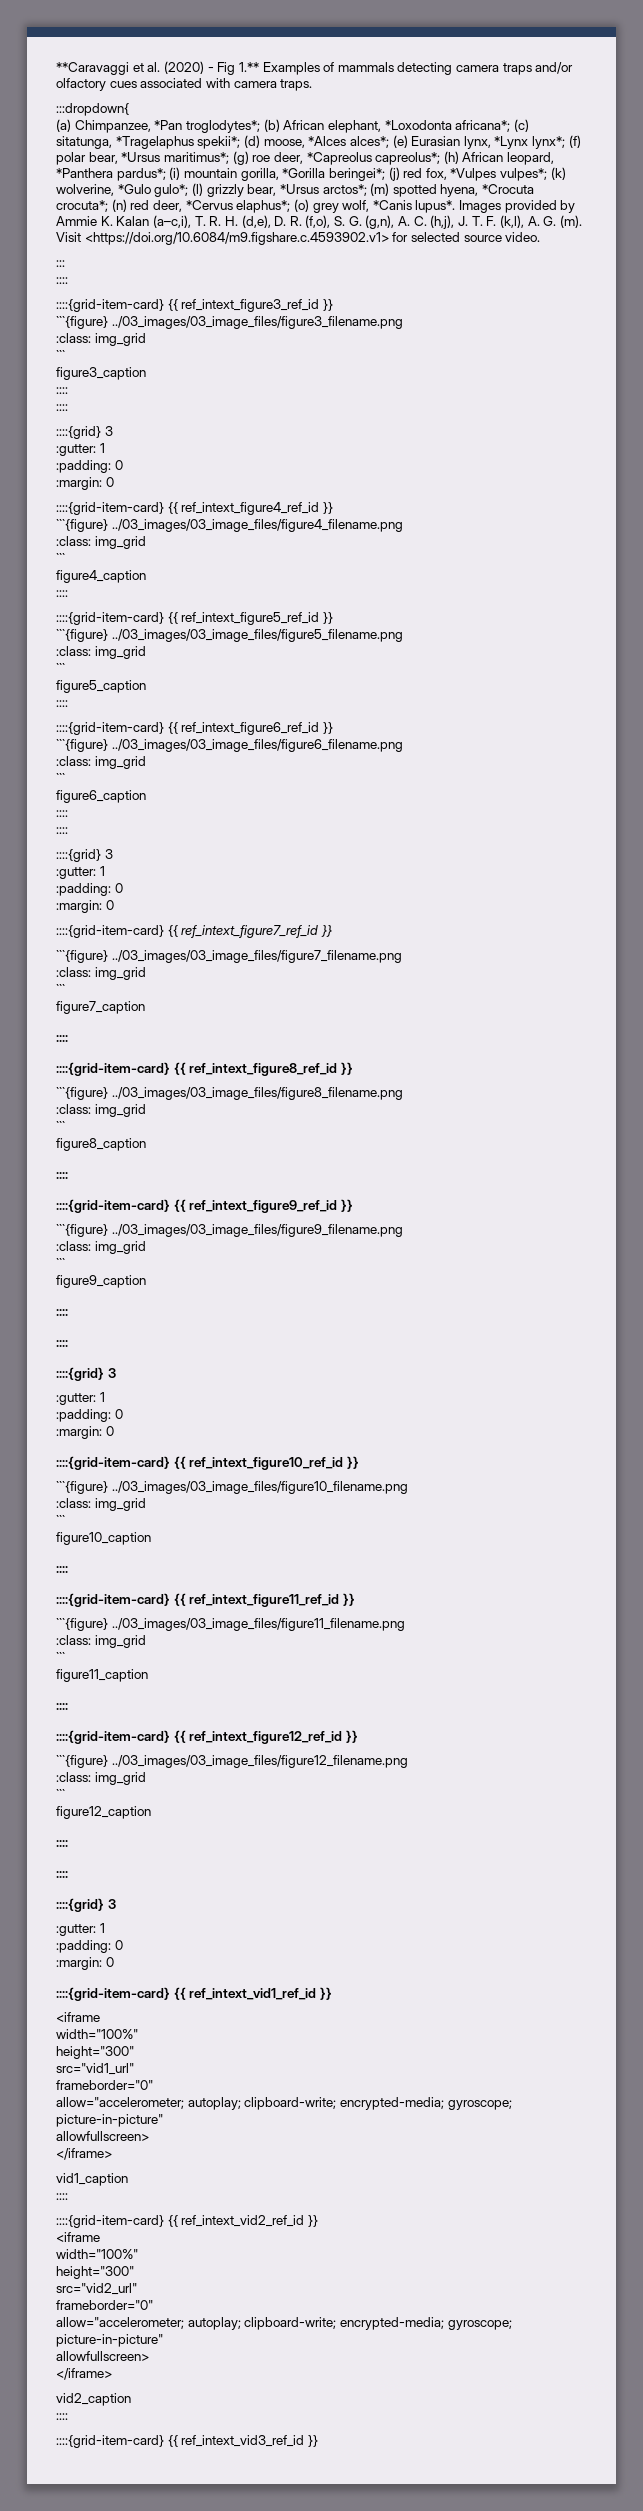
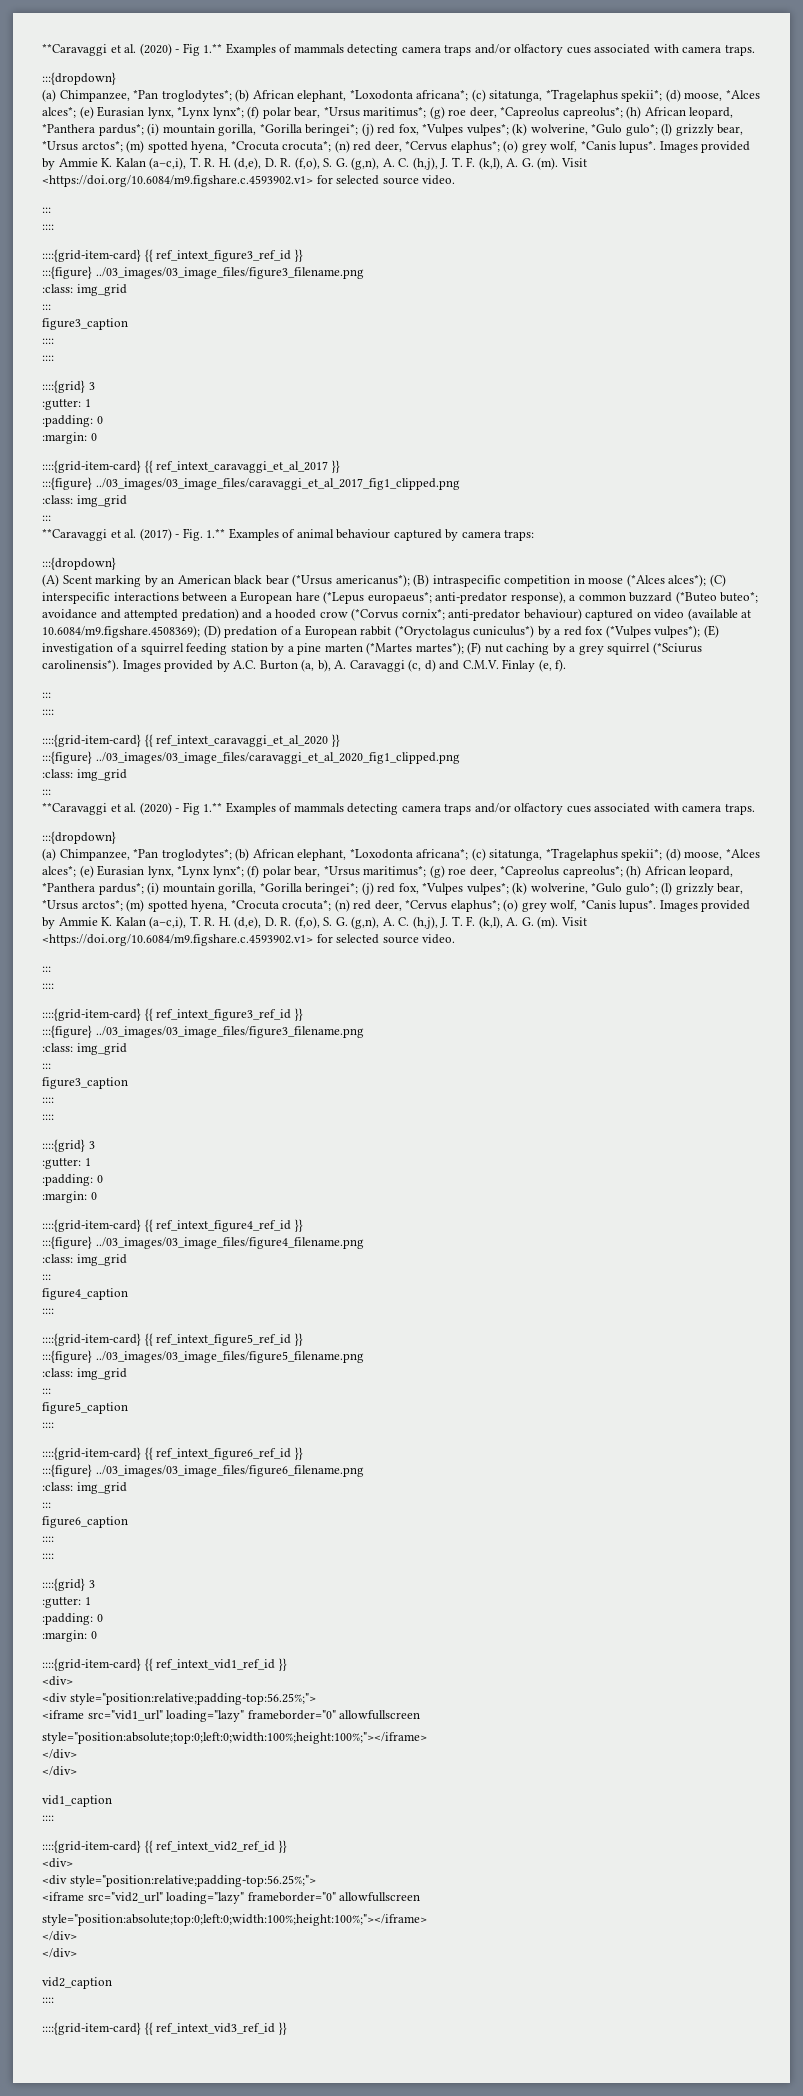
[56,103,129,116] :::dropdown{ -> [42,72,116,85] :::{dropdown}
[56,316,403,329] [56,333,146,346] [56,350,65,360] ```{figure} ../03_images/03_image_files/figure3_filename.png // :class: img_grid // ``` -> [42,266,364,279] [42,284,127,296] [42,304,51,310] [42,318,128,330] [42,338,54,344] [42,355,54,361] [42,380,95,393] [42,399,91,410] [42,415,103,427] [42,432,97,444] [42,460,340,473] [42,477,460,490] [42,495,127,507] [42,515,51,521] [42,528,535,541] [42,557,116,570] [42,574,726,587] [42,591,759,604] [42,608,752,621] [42,625,719,638] [42,642,702,655] [42,659,567,672] [42,692,51,698] [42,709,54,715] [42,734,340,747] [42,751,460,764] [42,769,127,781] [42,789,51,795] [42,802,755,815] [42,831,116,844] [42,848,760,861] [42,865,734,878] [42,882,744,895] [42,899,751,912] [42,916,587,929] [42,934,456,946] [42,966,51,972] [42,983,54,989] [42,1008,303,1021] [42,1025,364,1038] [42,1043,127,1055] [42,1063,51,1069] :::{figure} ../03_images/03_image_files/figure3_filename.png // :class: img_grid // ::: // figure3_caption // :::: // :::: // ::::{grid} 3 // :gutter: 1 // :padding: 0 // :margin: 0 // ::::{grid-item-card} {{ ref_intext_caravaggi_et_al_2017 }} // :::{figure} ../03_images/03_image_files/caravaggi_et_al_2017_fig1_clipped.png // :class: img_grid // ::: // **Caravaggi et al. (2017) - Fig. 1.** Examples of animal behaviour captured by camera traps: // :::{dropdown} // (A) Scent marking by an American black bear (*Ursus americanus*); (B) intraspecific competition in moose (*Alces alces*); (C) interspecific interactions between a European hare (*Lepus europaeus*; anti-predator response), a common buzzard (*Buteo buteo*; avoidance and attempted predation) and a hooded crow (*Corvus cornix*; anti-predator behaviour) captured on video (available at 10.6084/m9.figshare.4508369); (D) predation of a European rabbit (*Oryctolagus cuniculus*) by a red fox (*Vulpes vulpes*); (E) investigation of a squirrel feeding station by a pine marten (*Martes martes*); (F) nut caching by a grey squirrel (*Sciurus carolinensis*). Images provided by A.C. Burton (a, b), A. Caravaggi (c, d) and C.M.V. Finlay (e, f). // ::: // :::: // ::::{grid-item-card} {{ ref_intext_caravaggi_et_al_2020 }} // :::{figure} ../03_images/03_image_files/caravaggi_et_al_2020_fig1_clipped.png // :class: img_grid // ::: // **Caravaggi et al. (2020) - Fig 1.** Examples of mammals detecting camera traps and/or olfactory cues associated with camera traps. // :::{dropdown} // (a) Chimpanzee, *Pan troglodytes*; (b) African elephant, *Loxodonta africana*; (c) sitatunga, *Tragelaphus spekii*; (d) moose, *Alces alces*; (e) Eurasian lynx, *Lynx lynx*; (f) polar bear, *Ursus maritimus*; (g) roe deer, *Capreolus capreolus*; (h) African leopard, *Panthera pardus*; (i) mountain gorilla, *Gorilla beringei*; (j) red fox, *Vulpes vulpes*; (k) wolverine, *Gulo gulo*; (l) grizzly bear, *Ursus arctos*; (m) spotted hyena, *Crocuta crocuta*; (n) red deer, *Cervus elaphus*; (o) grey wolf, *Canis lupus*. Images provided by Ammie K. Kalan (a–c,i), T. R. H. (d,e), D. R. (f,o), S. G. (g,n), A. C. (h,j), J. T. F. (k,l), A. G. (m). Visit <https://doi.org/10.6084/m9.figshare.c.4593902.v1> for selected source video. // ::: // :::: // ::::{grid-item-card} {{ ref_intext_figure3_ref_id }} // :::{figure} ../03_images/03_image_files/figure3_filename.png // :class: img_grid // :::
[56,519,108,532] ```{figure} -> [42,1236,92,1249] :::{figure}
[56,553,65,563] ``` -> [42,1274,51,1280] :::
[56,629,108,642] ```{figure} -> [42,1350,92,1363] :::{figure}
[56,663,65,673] ``` -> [42,1388,51,1394] :::
[56,739,108,752] ```{figure} -> [42,1464,92,1477] :::{figure}
[56,773,65,783] ``` -> [42,1502,51,1508] :::
[181,925,332,938] [56,950,402,963] [56,967,146,980] [56,984,65,994] [56,1001,145,1014] [56,1035,68,1042] [56,1062,353,1076] [56,1087,403,1100] [56,1104,146,1117] [56,1121,65,1131] [56,1138,146,1151] [56,1172,68,1179] [56,1199,353,1213] [56,1224,403,1237] [56,1241,146,1254] [56,1258,65,1268] [56,1275,146,1288] [56,1309,68,1316] [56,1340,68,1347] [56,1367,116,1381] [56,1392,105,1405] [56,1409,123,1422] [56,1426,114,1439] [56,1456,359,1470] [56,1481,408,1494] [56,1498,146,1511] [56,1515,65,1525] [56,1532,151,1545] [56,1566,68,1573] [56,1593,355,1607] [56,1618,405,1631] [56,1635,146,1648] [56,1652,65,1662] [56,1669,148,1682] [56,1703,68,1710] [56,1730,358,1744] [56,1755,408,1768] [56,1772,146,1785] [56,1789,65,1799] [56,1806,151,1819] [56,1840,68,1847] [56,1871,68,1878] [56,1898,116,1912] [56,1923,105,1936] [56,1940,123,1953] [56,1957,114,1970] [56,1987,332,2001] [56,2012,100,2022] [56,2029,138,2039] [56,2046,134,2059] [56,2063,134,2075] [56,2080,153,2090] [56,2097,512,2110] [56,2114,163,2127] [56,2131,149,2141] [56,2148,112,2160] ref_intext_figure7_ref_id }} // ```{figure} ../03_images/03_image_files/figure7_filename.png // :class: img_grid // ``` // figure7_caption // :::: // ::::{grid-item-card} {{ ref_intext_figure8_ref_id }} // ```{figure} ../03_images/03_image_files/figure8_filename.png // :class: img_grid // ``` // figure8_caption // :::: // ::::{grid-item-card} {{ ref_intext_figure9_ref_id }} // ```{figure} ../03_images/03_image_files/figure9_filename.png // :class: img_grid // ``` // figure9_caption // :::: // :::: // ::::{grid} 3 // :gutter: 1 // :padding: 0 // :margin: 0 // ::::{grid-item-card} {{ ref_intext_figure10_ref_id }} // ```{figure} ../03_images/03_image_files/figure10_filename.png // :class: img_grid // ``` // figure10_caption // :::: // ::::{grid-item-card} {{ ref_intext_figure11_ref_id }} // ```{figure} ../03_images/03_image_files/figure11_filename.png // :class: img_grid // ``` // figure11_caption // :::: // ::::{grid-item-card} {{ ref_intext_figure12_ref_id }} // ```{figure} ../03_images/03_image_files/figure12_filename.png // :class: img_grid // ``` // figure12_caption // :::: // :::: // ::::{grid} 3 // :gutter: 1 // :padding: 0 // :margin: 0 // ::::{grid-item-card} {{ ref_intext_vid1_ref_id }} // <iframe // width="100%" // height="300" // src="vid1_url" // frameborder="0" // allow="accelerometer; autoplay; clipboard-write; encrypted-media; gyroscope; picture-in-picture" // allowfullscreen> // </iframe> -> [156,1658,287,1671] [42,1676,73,1686] [42,1693,316,1705] [42,1710,421,1722] [42,1732,427,1744] [42,1749,77,1759] [42,1766,77,1776] ref_intext_vid1_ref_id }} // <div> // <div style="position:relative;padding-top:56.25%;"> // <iframe src="vid1_url" loading="lazy" frameborder="0" allowfullscreen // style="position:absolute;top:0;left:0;width:100%;height:100%;"></iframe> // </div> // </div>
[56,2232,100,2242] [56,2249,138,2259] [56,2266,134,2279] [56,2283,137,2295] [56,2300,153,2310] [56,2317,512,2330] [56,2334,163,2347] [56,2351,149,2361] [56,2368,112,2380] <iframe // width="100%" // height="300" // src="vid2_url" // frameborder="0" // allow="accelerometer; autoplay; clipboard-write; encrypted-media; gyroscope; picture-in-picture" // allowfullscreen> // </iframe> -> [42,1858,73,1868] [42,1875,316,1887] [42,1892,421,1904] [42,1914,427,1926] [42,1931,77,1941] [42,1948,77,1958] <div> // <div style="position:relative;padding-top:56.25%;"> // <iframe src="vid2_url" loading="lazy" frameborder="0" allowfullscreen // style="position:absolute;top:0;left:0;width:100%;height:100%;"></iframe> // </div> // </div>

